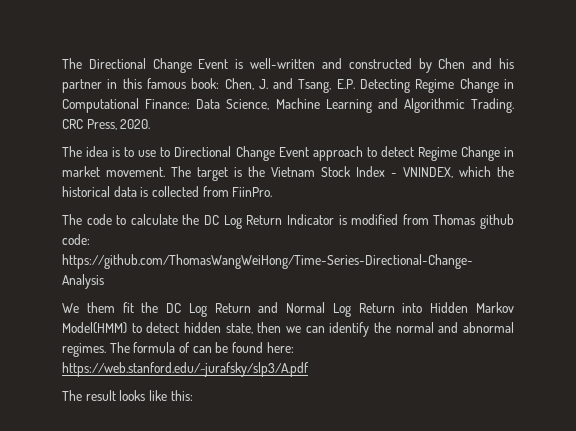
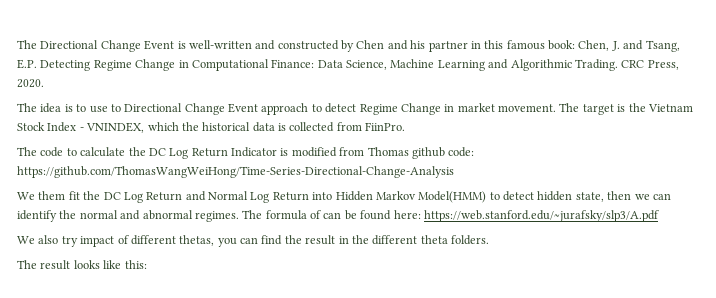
(309, 369) none -> [17,235,489,247] // We also try impact of different thetas, you can find the result in the different theta folders.

